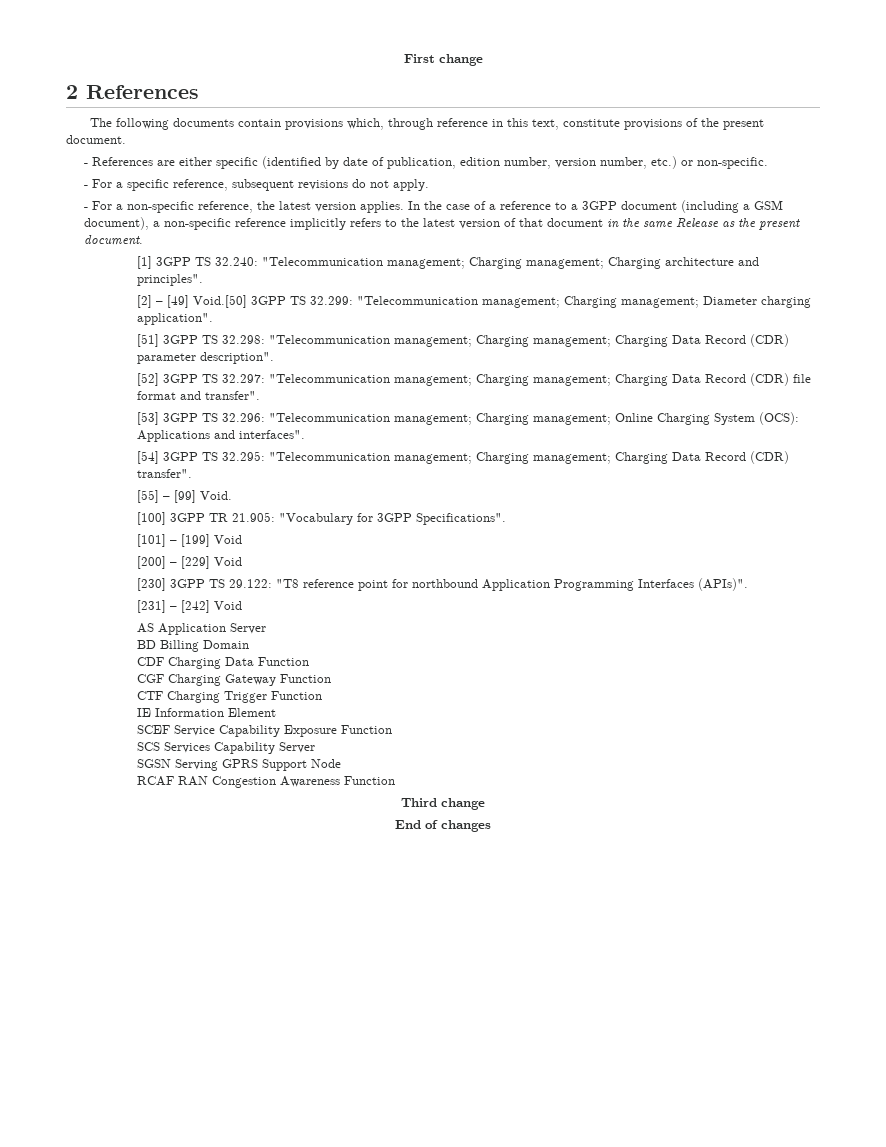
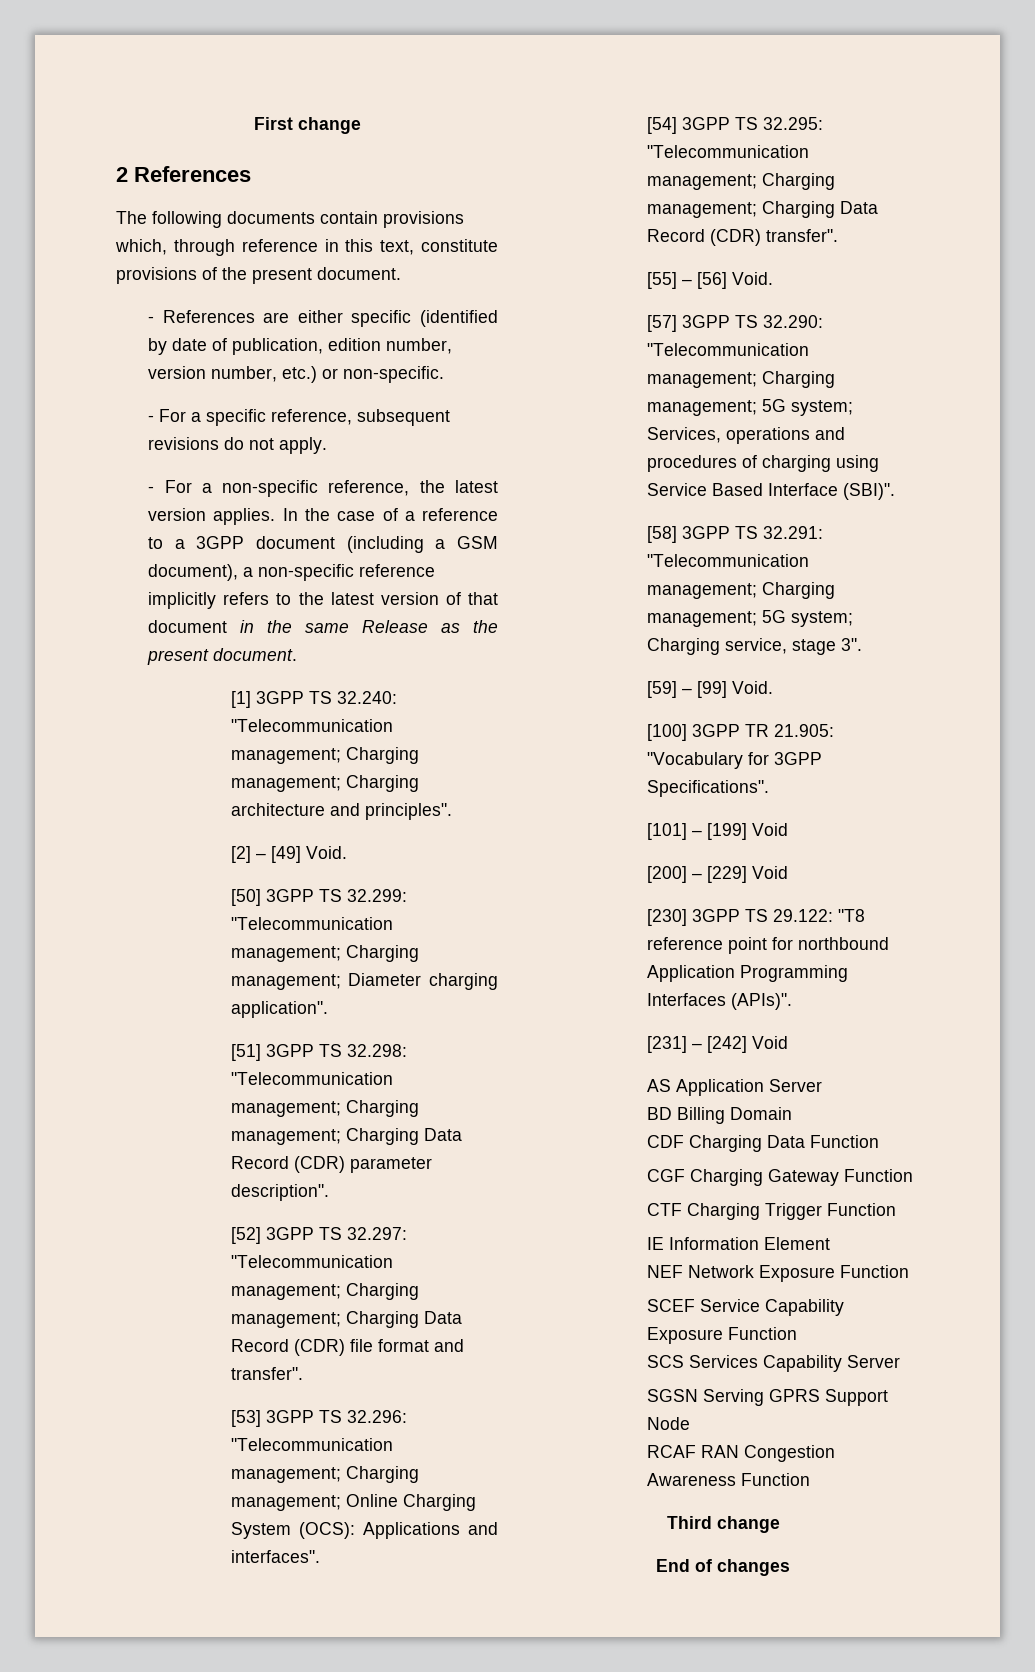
[192,295,247,308] Void.[50] -> [305,846,347,859] [230,889,261,906] Void. // [50]
(170, 498) none -> [696,272,773,289] [646,315,823,332] [646,343,809,356] [646,371,835,388] [646,399,853,416] [646,427,845,444] [646,455,879,472] [646,483,895,500] [646,526,823,543] [646,554,809,567] [646,582,835,599] [646,610,853,627] [646,638,862,655] [646,681,692,698] [56] Void. // [57] 3GPP TS 32.290: "Telecommunication management; Charging management; 5G system; Services, operations and procedures of charging using Service Based Interface (SBI)". // [58] 3GPP TS 32.291: "Telecommunication management; Charging management; 5G system; Charging service, stage 3". // [59] –
(276, 712) none -> [646,1265,909,1282] // NEF Network Exposure Function

